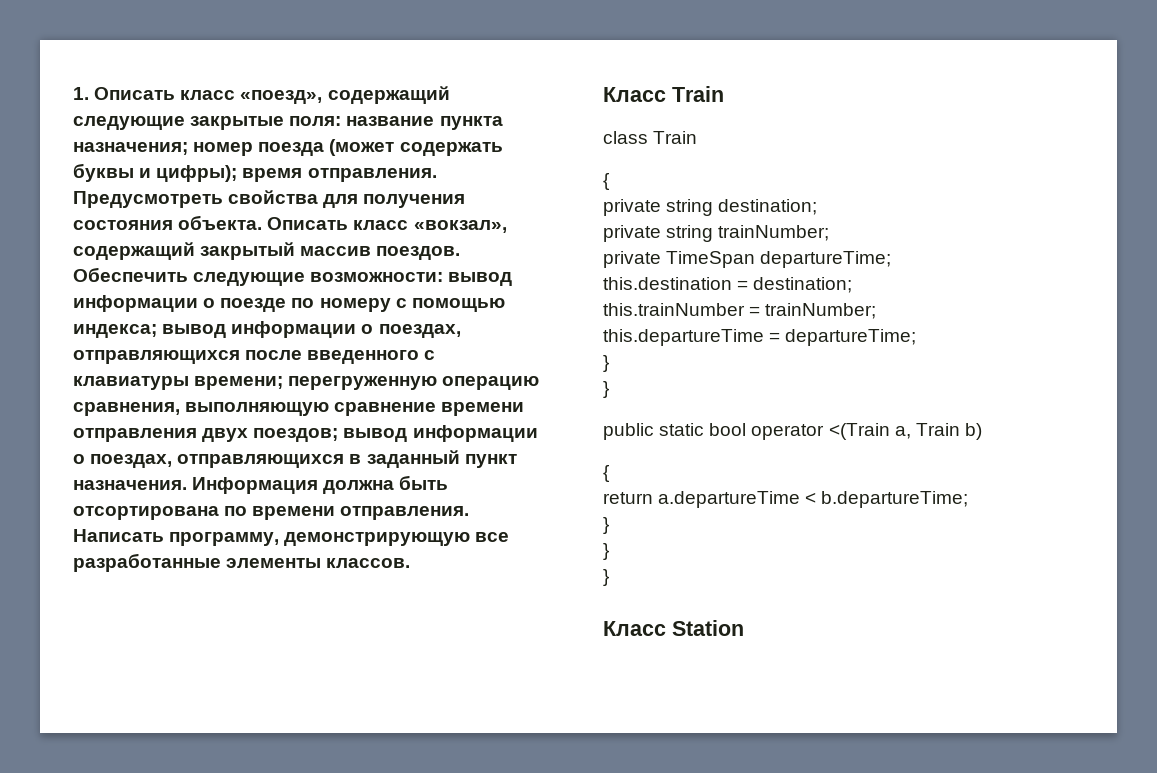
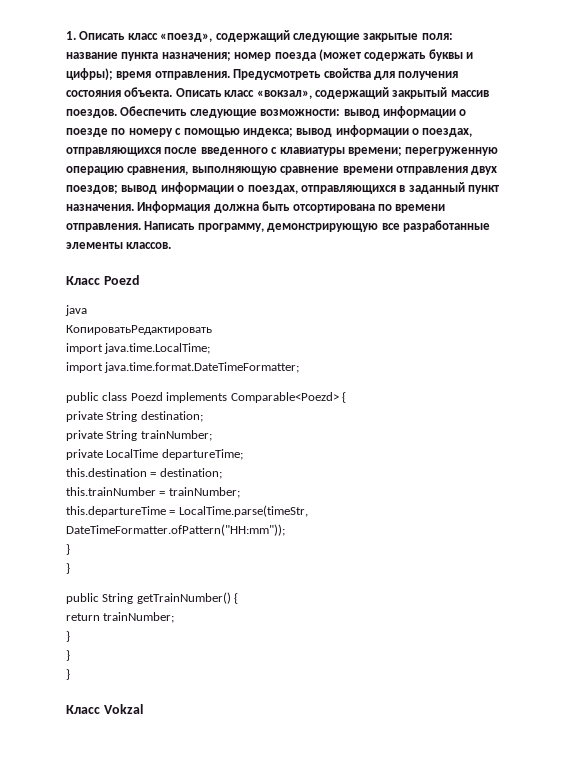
[672,86,724,102] [603,131,698,144] Train // class Train // -> [103,275,140,285] [65,305,87,316] [66,325,212,335] [66,343,211,354] [66,362,300,373] [66,392,339,403] Poezd // java // КопироватьРедактировать // import java.time.LocalTime; // import java.time.format.DateTimeFormatter; // public class Poezd implements Comparable<Poezd>
[666,199,714,216] string -> [106,411,138,422] String
[666,225,714,242] string -> [106,430,138,441] String
[666,251,756,268] TimeSpan -> [106,449,159,458] LocalTime
[785,329,917,346] departureTime; -> [178,505,308,517] [66,524,285,536] LocalTime.parse(timeStr, DateTimeFormatter.ofPattern("HH:mm"));
[659,423,982,440] static bool operator <(Train a, Train b) // -> [102,592,231,604] String getTrainNumber()
[658,491,969,508] a.departureTime < b.departureTime; -> [103,612,175,623] trainNumber;
[672,620,744,636] Station -> [103,704,143,714] Vokzal

